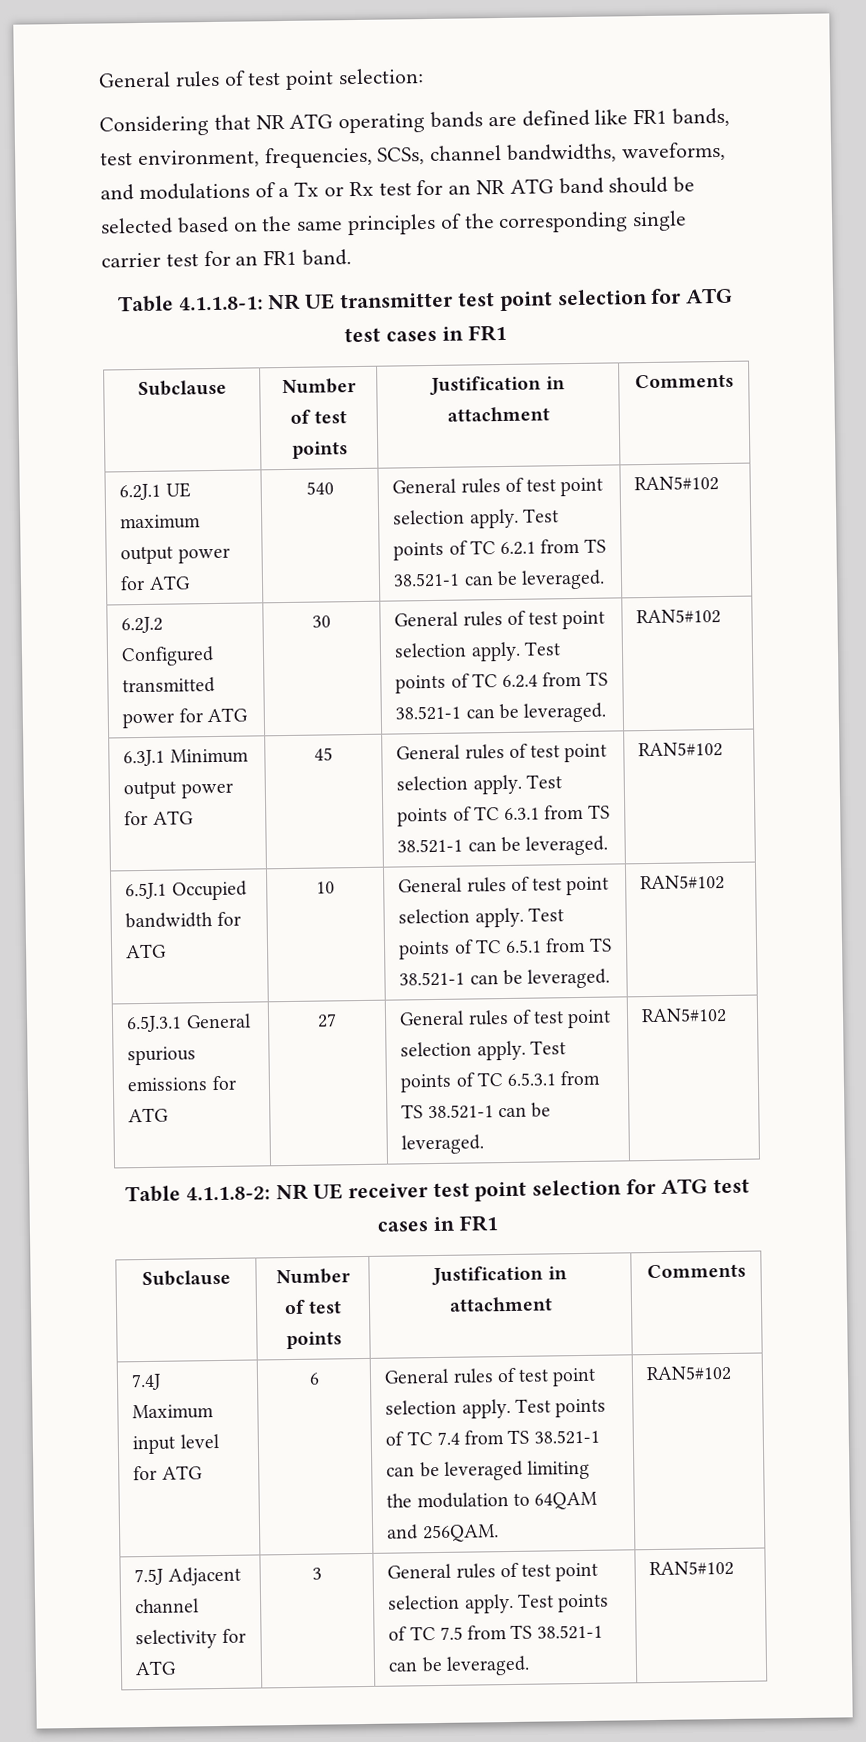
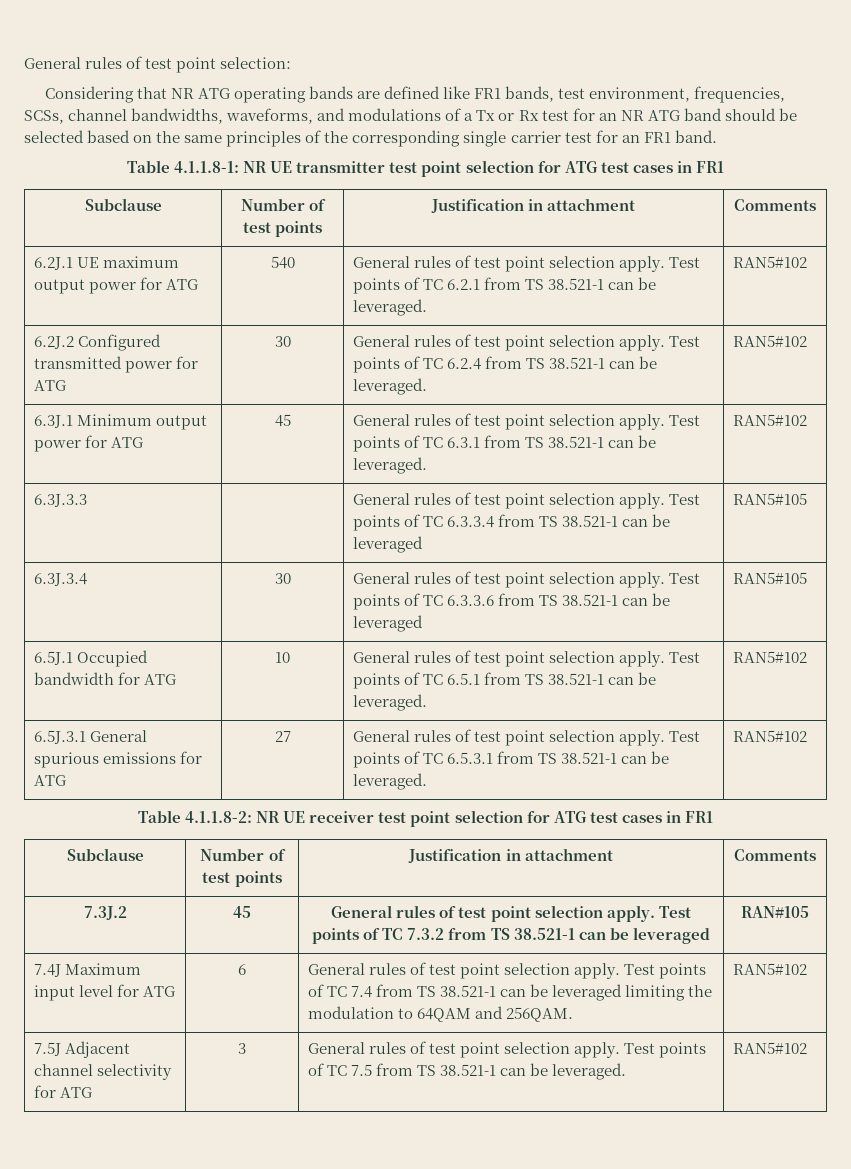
(724, 749) none -> [33,494,87,507] [352,492,701,509] [352,514,671,531] [352,536,423,553] [732,493,807,505] [33,573,87,586] [274,573,291,584] [352,571,701,588] [352,593,671,610] [352,615,423,632] [732,572,807,584] // 6.3J.3.3 | | General rules of test point selection apply. Test points of TC 6.3.3.4 from TS 38.521-1 can be leveraged | RAN5#105 // 6.3J.3.4 | 30 | General rules of test point selection apply. Test points of TC 6.3.3.6 from TS 38.521-1 can be leveraged | RAN5#105
(746, 1271) none -> [83,906,127,920] [233,906,251,918] [331,905,691,922] [312,927,710,944] [741,906,809,918] // 7.3J.2 | 45 | General rules of test point selection apply. Test points of TC 7.3.2 from TS 38.521-1 can be leveraged | RAN#105

